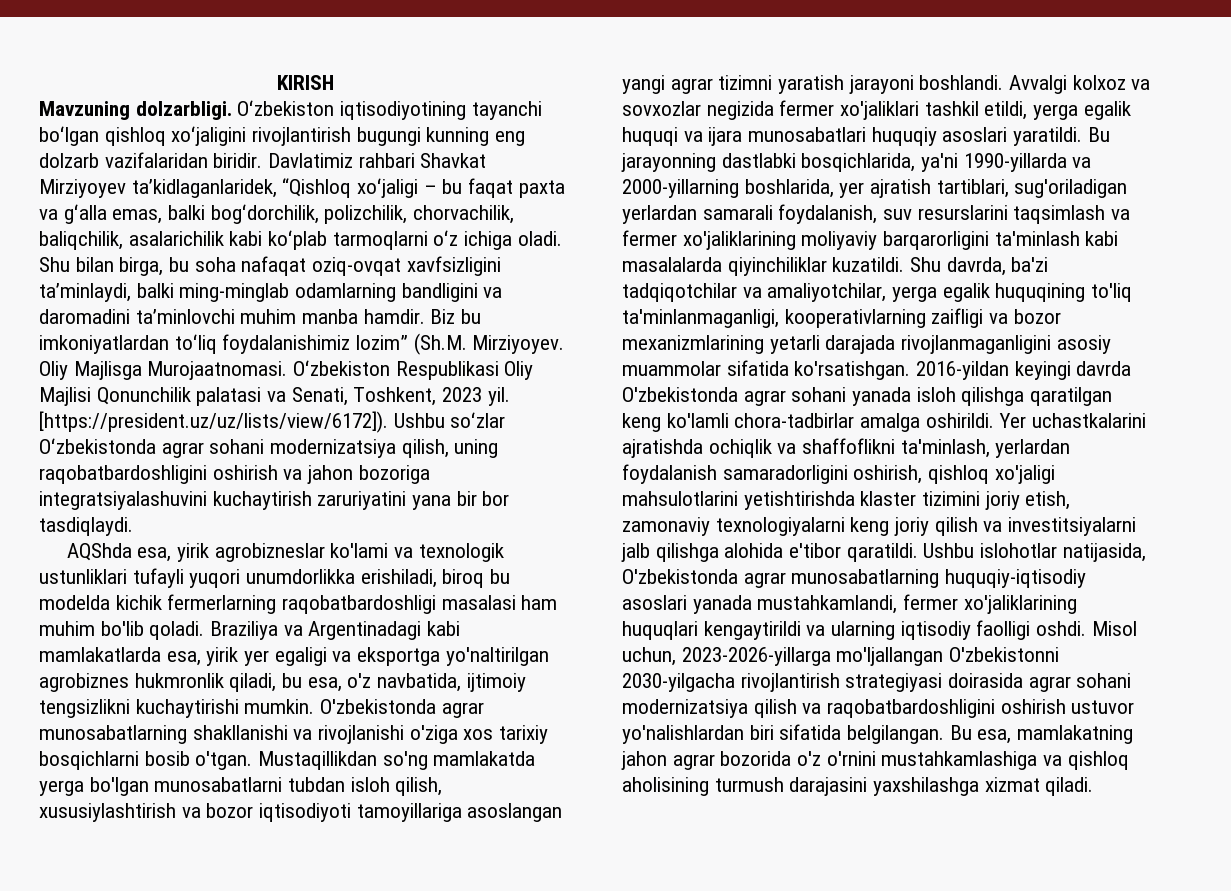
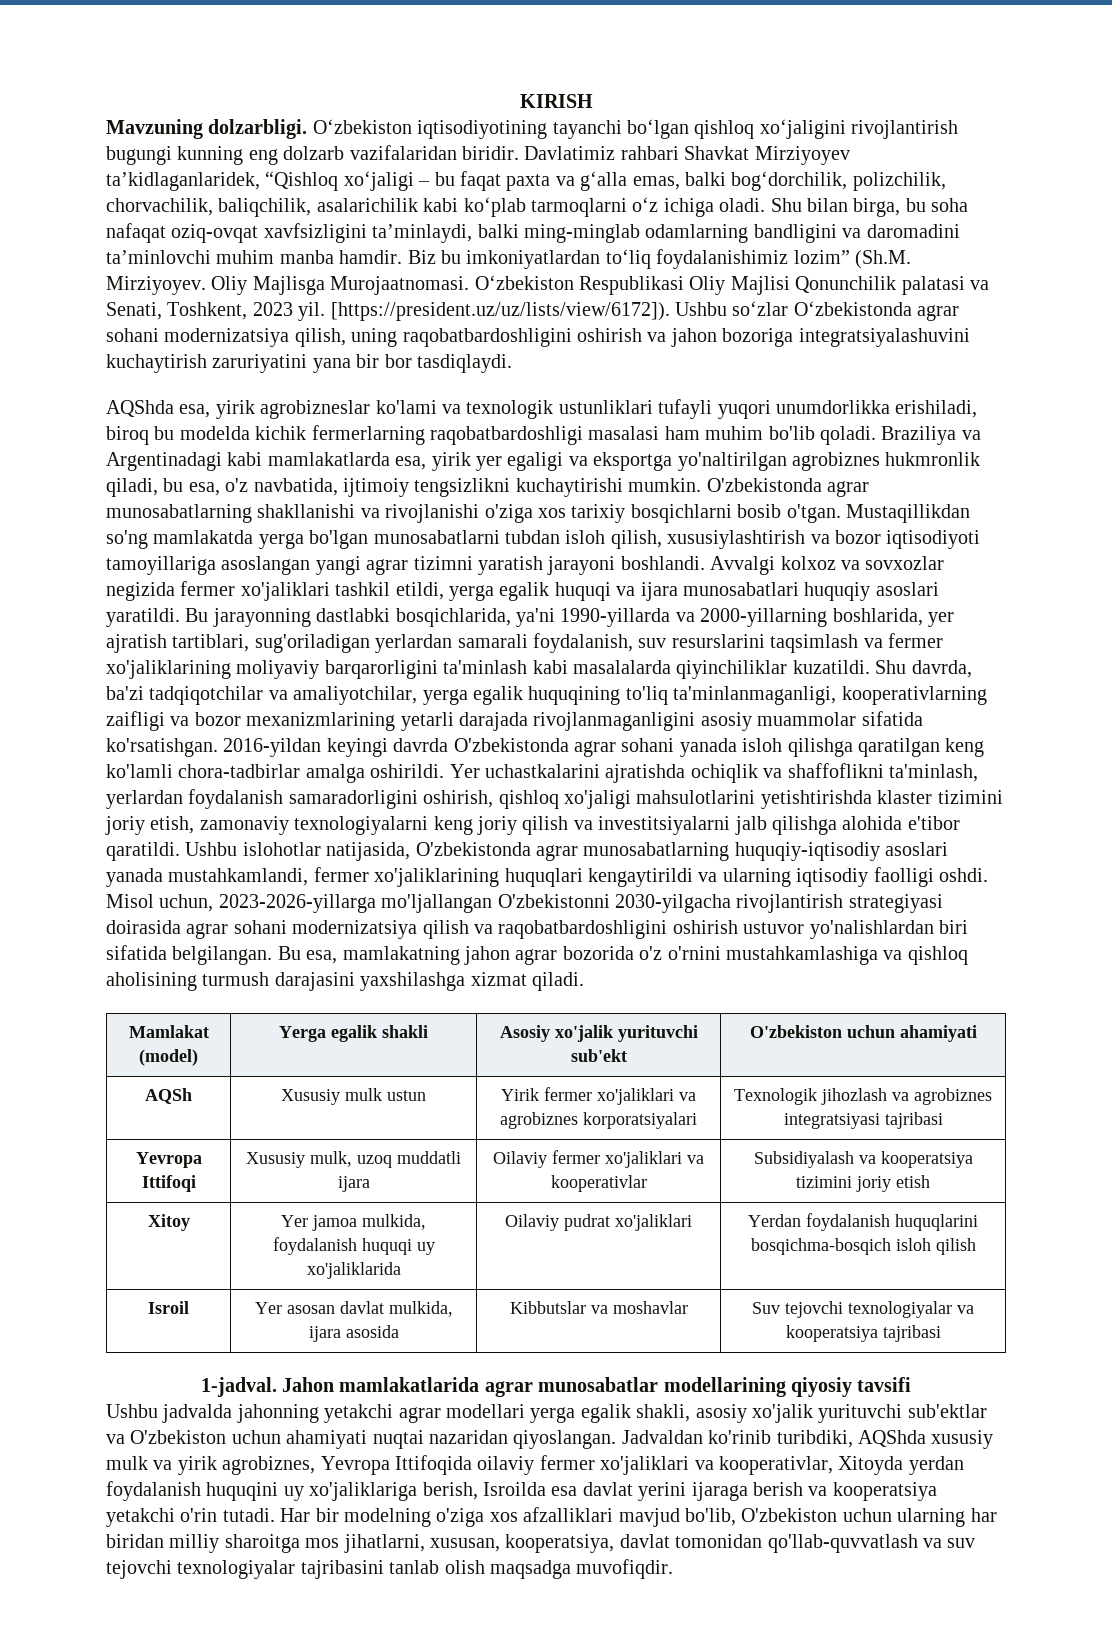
(1094, 786) none -> [128,1025,209,1038] [139,1049,198,1066] [279,1025,428,1042] [499,1025,698,1042] [570,1049,627,1062] [749,1025,977,1042] [145,1088,192,1104] [281,1088,426,1105] [501,1087,696,1105] [500,1112,697,1129] [734,1088,992,1105] [783,1112,943,1129] [135,1152,202,1168] [141,1175,196,1192] [246,1151,461,1168] [337,1176,370,1192] [493,1150,704,1168] [550,1175,647,1192] [753,1151,973,1168] [796,1175,930,1192] [147,1214,190,1231] [281,1214,426,1231] [272,1237,435,1255] [306,1262,401,1279] [505,1214,692,1231] [748,1213,978,1231] [750,1238,976,1255] [148,1301,189,1314] [254,1301,453,1317] [308,1325,399,1342] [509,1301,688,1314] [752,1301,974,1318] [785,1325,941,1342] [200,1377,912,1397] [106,1404,987,1423] [106,1430,994,1449] [106,1455,964,1475] [106,1481,937,1501] [106,1507,997,1527] [106,1534,976,1553] [106,1559,674,1579] // Mamlakat (model) | Yerga egalik shakli | Asosiy xo'jalik yurituvchi sub'ekt | O'zbekiston uchun ahamiyati // AQSh | Xususiy mulk ustun | Yirik fermer xo'jaliklari va agrobiznes korporatsiyalari | Texnologik jihozlash va agrobiznes integratsiyasi tajribasi // Yevropa Ittifoqi | Xususiy mulk, uzoq muddatli ijara | Oilaviy fermer xo'jaliklari va kooperativlar | Subsidiyalash va kooperatsiya tizimini joriy etish // Xitoy | Yer jamoa mulkida, foydalanish huquqi uy xo'jaliklarida | Oilaviy pudrat xo'jaliklari | Yerdan foydalanish huquqlarini bosqichma-bosqich isloh qilish // Isroil | Yer asosan davlat mulkida, ijara asosida | Kibbutslar va moshavlar | Suv tejovchi texnologiyalar va kooperatsiya tajribasi // 1-jadval. Jahon mamlakatlarida agrar munosabatlar modellarining qiyosiy tavsifi // Ushbu jadvalda jahonning yetakchi agrar modellari yerga egalik shakli, asosiy xo'jalik yurituvchi sub'ektlar va O'zbekiston uchun ahamiyati nuqtai nazaridan qiyoslangan. Jadvaldan ko'rinib turibdiki, AQShda xususiy mulk va yirik agrobiznes, Yevropa Ittifoqida oilaviy fermer xo'jaliklari va kooperativlar, Xitoyda yerdan foydalanish huquqini uy xo'jaliklariga berish, Isroilda esa davlat yerini ijaraga berish va kooperatsiya yetakchi o'rin tutadi. Har bir modelning o'ziga xos afzalliklari mavjud bo'lib, O'zbekiston uchun ularning har biridan milliy sharoitga mos jihatlarni, xususan, kooperatsiya, davlat tomonidan qo'llab-quvvatlash va suv tejovchi texnologiyalar tajribasini tanlab olish maqsadga muvofiqdir.

